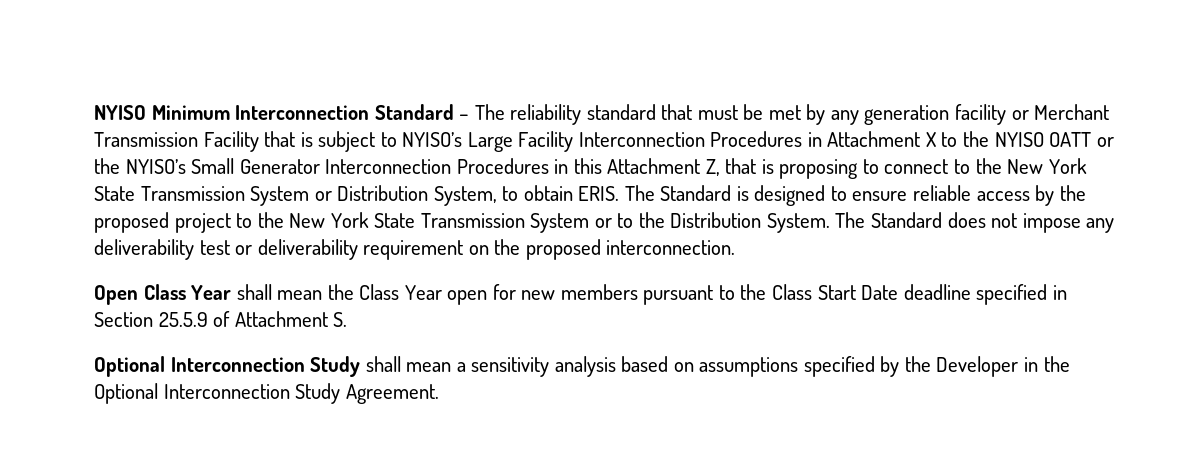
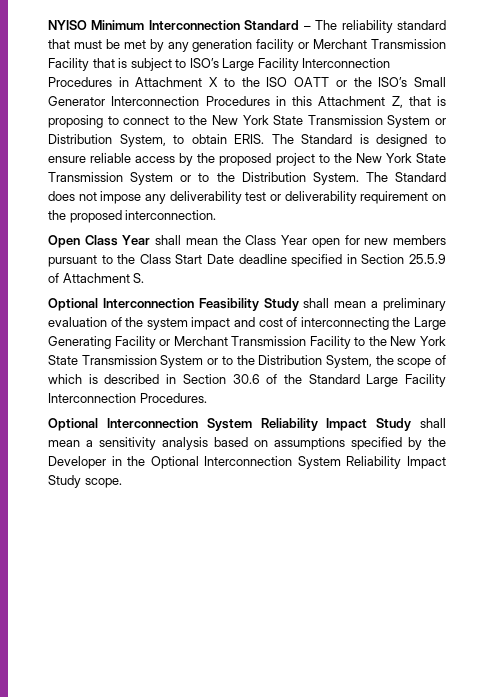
[402,132,463,147] NYISO’s -> [189,58,219,68] ISO’s
[994,132,1044,147] NYISO -> [266,77,288,87] ISO
[125,159,186,174] NYISO’s -> [378,77,408,87] ISO’s
(305, 364) none -> [198,298,446,311] [48,317,446,330] [48,336,446,349] [48,355,446,368] [48,374,447,387] [48,393,207,403] [48,418,368,431] Feasibility Study shall mean a preliminary evaluation of the system impact and cost of interconnecting the Large Generating Facility or Merchant Transmission Facility to the New York State Transmission System or to the Distribution System, the scope of which is described in Section 30.6 of the Standard Large Facility Interconnection Procedures. // Optional Interconnection System Reliability Impact
[295,383,439,404] Study Agreement. -> [297,456,446,469] [48,475,122,488] System Reliability Impact Study scope.

